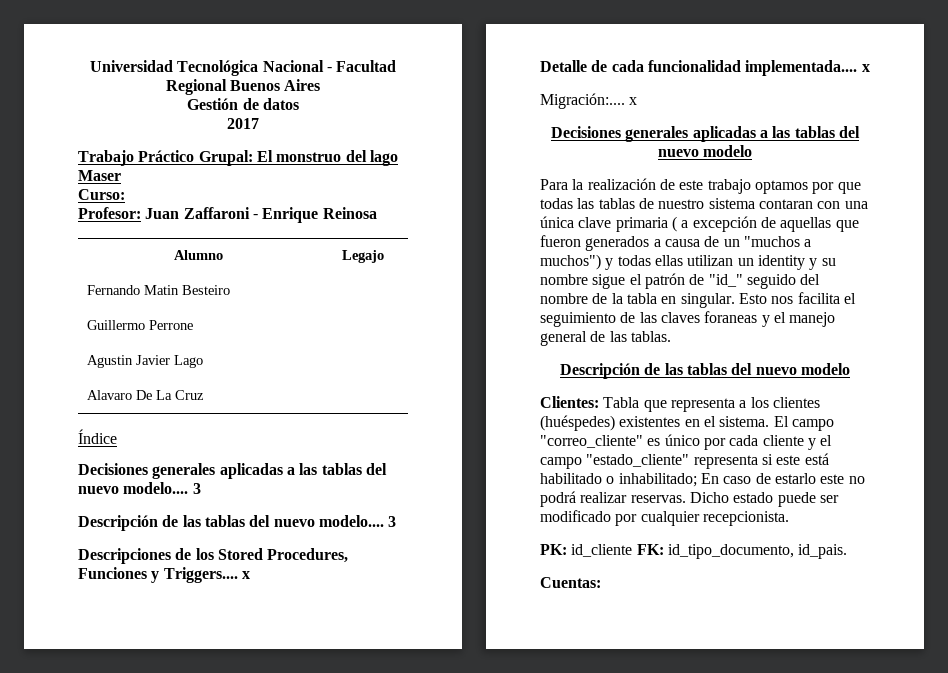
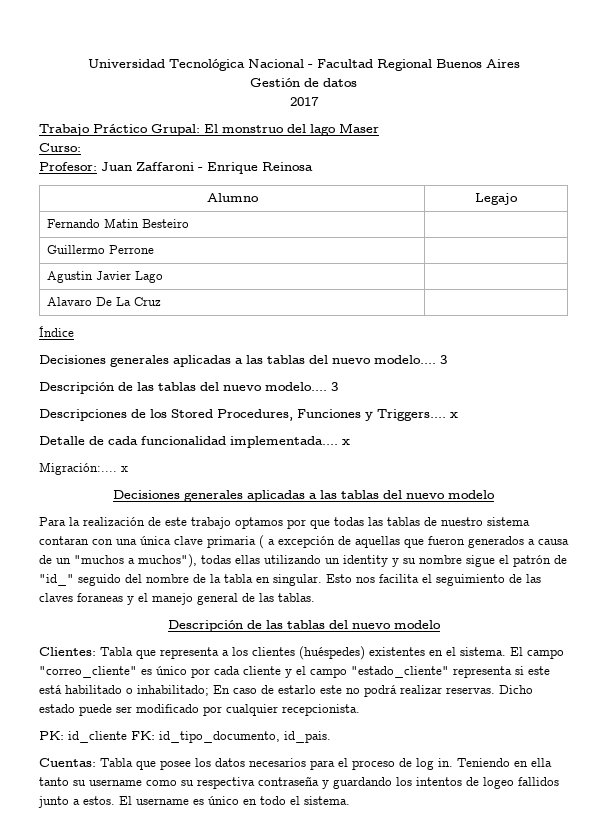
[540,254,614,270] muchos") y -> [138,554,197,568] muchos"),
[687,255,734,266] utilizan -> [264,555,321,564] utilizando
(601, 582) none -> [100,758,552,770] [39,776,559,789] [38,796,350,808] Tabla que posee los datos necesarios para el proceso de log in. Teniendo en ella tanto su username como su respectiva contraseña y guardando los intentos de logeo fallidos junto a estos. El username es único en todo el sistema.

